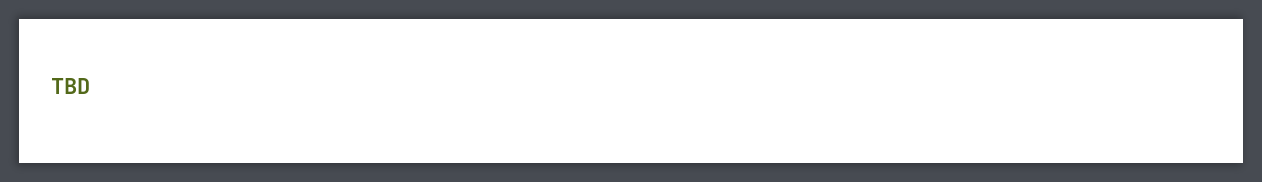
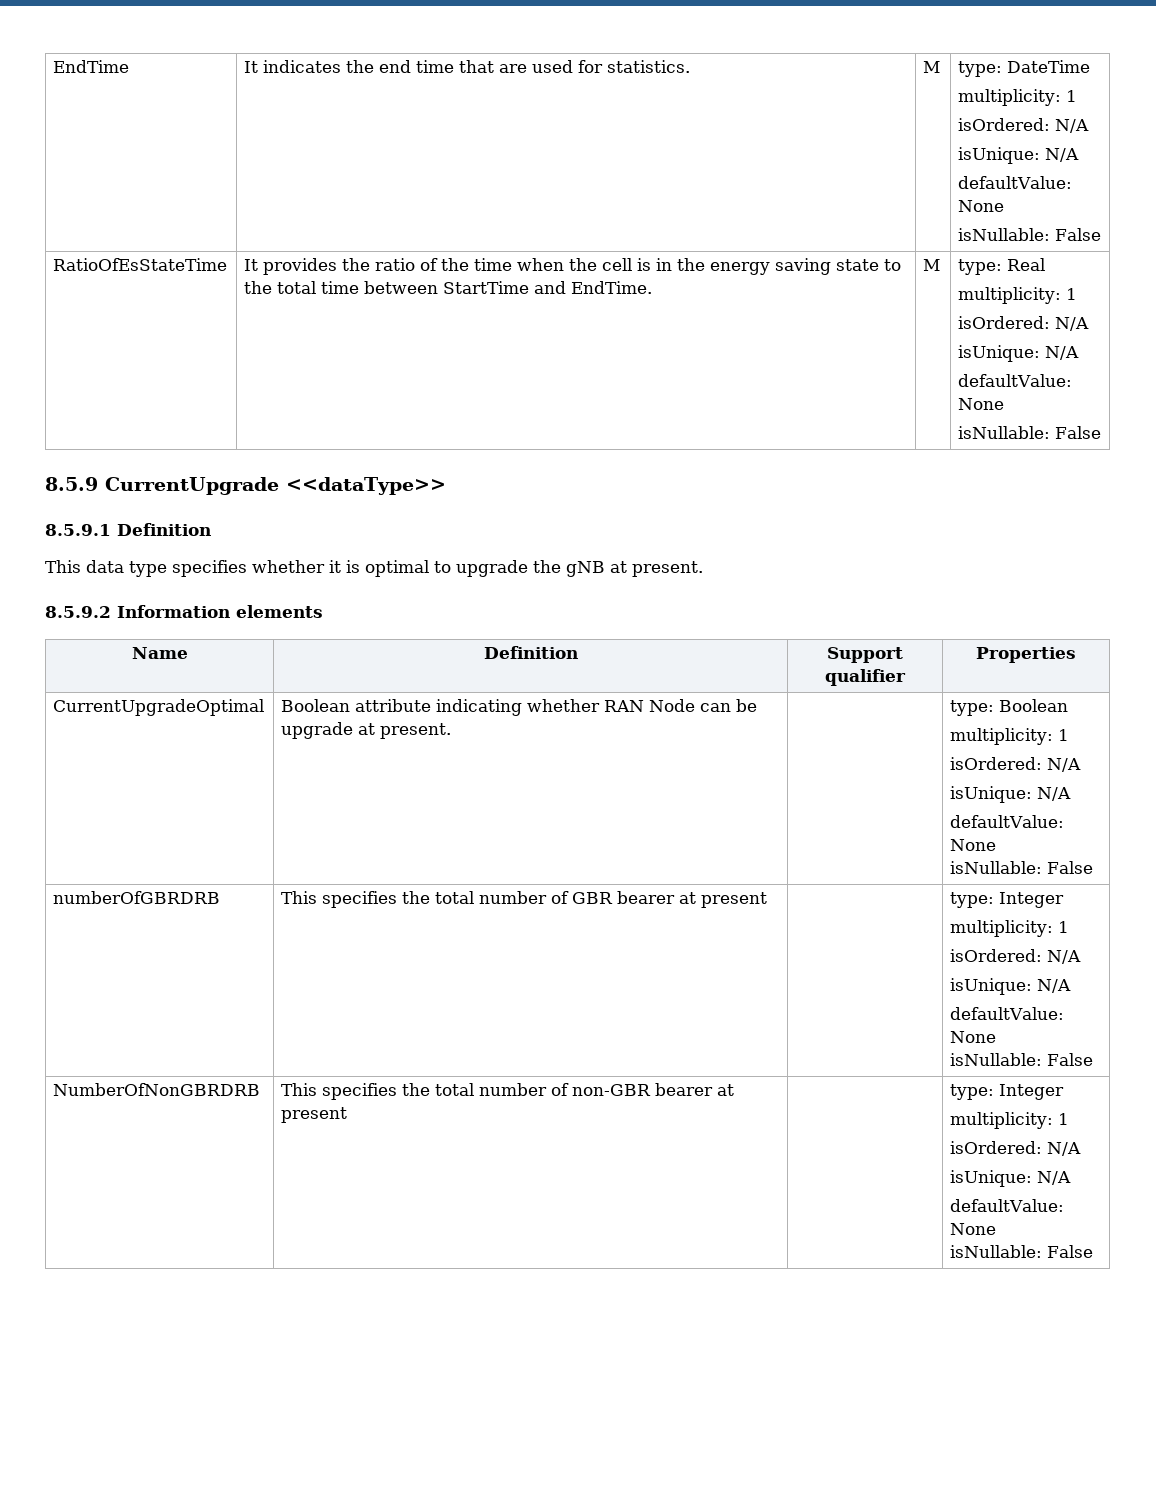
[51,78,90,94] TBD -> [53,60,130,73] [244,60,691,73] [923,61,941,73] [958,60,1091,77] [958,89,1078,106] [958,118,1090,133] [958,147,1080,164] [958,176,1073,189] [958,200,1005,212] [958,228,1102,241] [53,258,228,271] [244,258,902,275] [244,281,653,294] [923,259,941,271] [958,258,1046,275] [958,287,1078,304] [958,316,1090,331] [958,345,1080,362] [958,374,1073,387] [958,398,1005,410] [958,426,1102,439] [45,477,446,495] [45,523,211,536] [45,560,703,577] [45,605,323,618] [131,647,188,659] [483,646,578,659] [827,647,903,663] [825,669,906,686] [976,647,1076,663] [53,699,265,716] [281,699,758,716] [281,722,452,739] [950,699,1069,716] [950,728,1070,745] [950,757,1082,772] [950,786,1072,803] [950,815,1065,828] [950,839,997,851] [950,861,1094,874] [53,891,221,904] [281,891,768,908] [950,892,1065,908] [950,920,1070,937] [950,949,1082,964] [950,978,1072,995] [950,1007,1065,1020] [950,1031,997,1043] [950,1053,1094,1066] [53,1083,261,1096] [281,1083,735,1100] [281,1107,348,1123] [950,1084,1065,1100] [950,1112,1070,1129] [950,1141,1082,1156] [950,1170,1072,1187] [950,1199,1065,1212] [950,1223,997,1235] [950,1245,1094,1258] EndTime | It indicates the end time that are used for statistics. | M | type: DateTime // multiplicity: 1 // isOrdered: N/A // isUnique: N/A // defaultValue: None // isNullable: False // RatioOfEsStateTime | It provides the ratio of the time when the cell is in the energy saving state to the total time between StartTime and EndTime. | M | type: Real // multiplicity: 1 // isOrdered: N/A // isUnique: N/A // defaultValue: None // isNullable: False // 8.5.9 CurrentUpgrade <<dataType>> // 8.5.9.1 Definition // This data type specifies whether it is optimal to upgrade the gNB at present. // 8.5.9.2 Information elements // Name | Definition | Support qualifier | Properties // CurrentUpgradeOptimal | Boolean attribute indicating whether RAN Node can be upgrade at present. | | type: Boolean // multiplicity: 1 // isOrdered: N/A // isUnique: N/A // defaultValue: None // isNullable: False // numberOfGBRDRB | This specifies the total number of GBR bearer at present | | type: Integer // multiplicity: 1 // isOrdered: N/A // isUnique: N/A // defaultValue: None // isNullable: False // NumberOfNonGBRDRB | This specifies the total number of non-GBR bearer at present | | type: Integer // multiplicity: 1 // isOrdered: N/A // isUnique: N/A // defaultValue: None // isNullable: False

